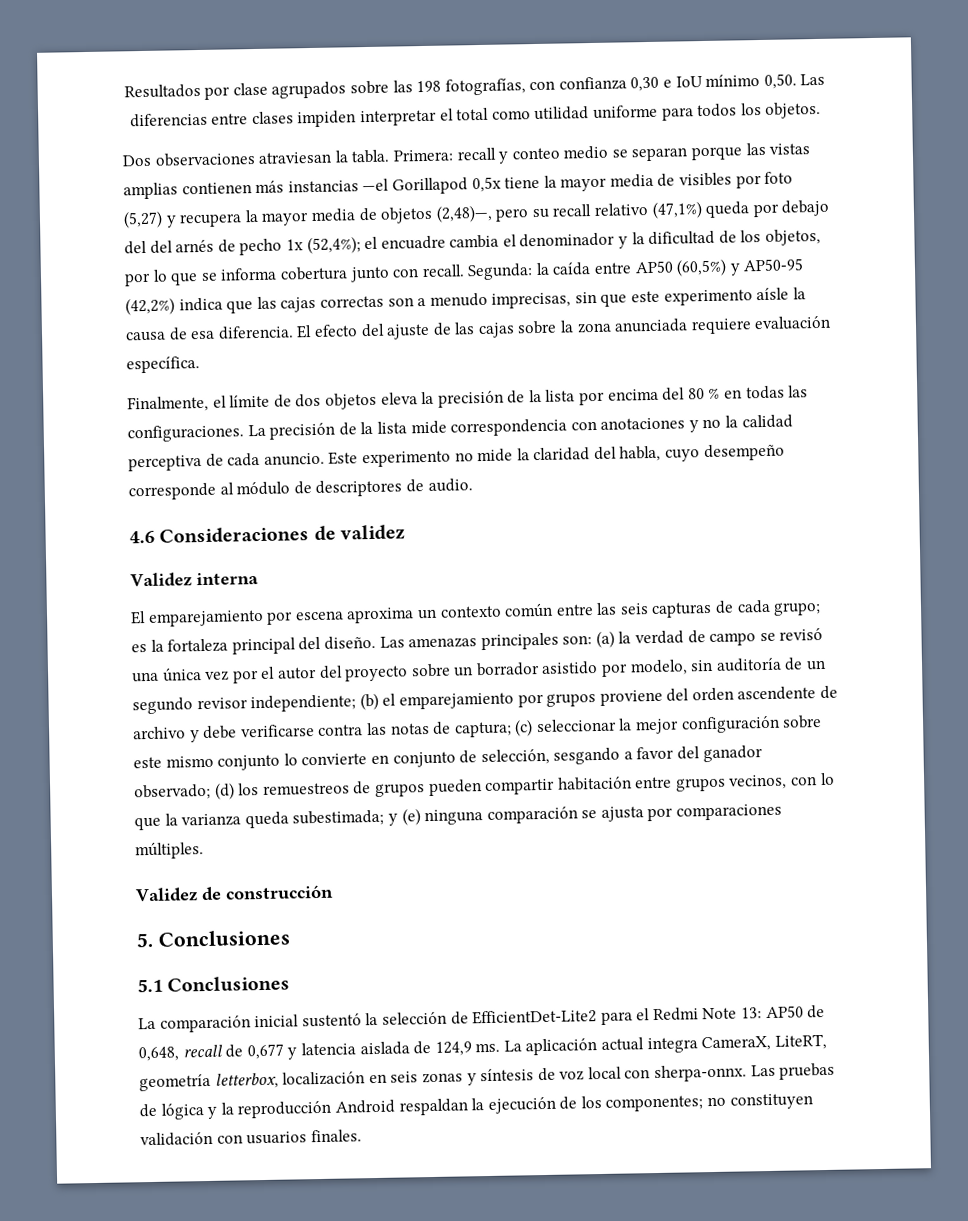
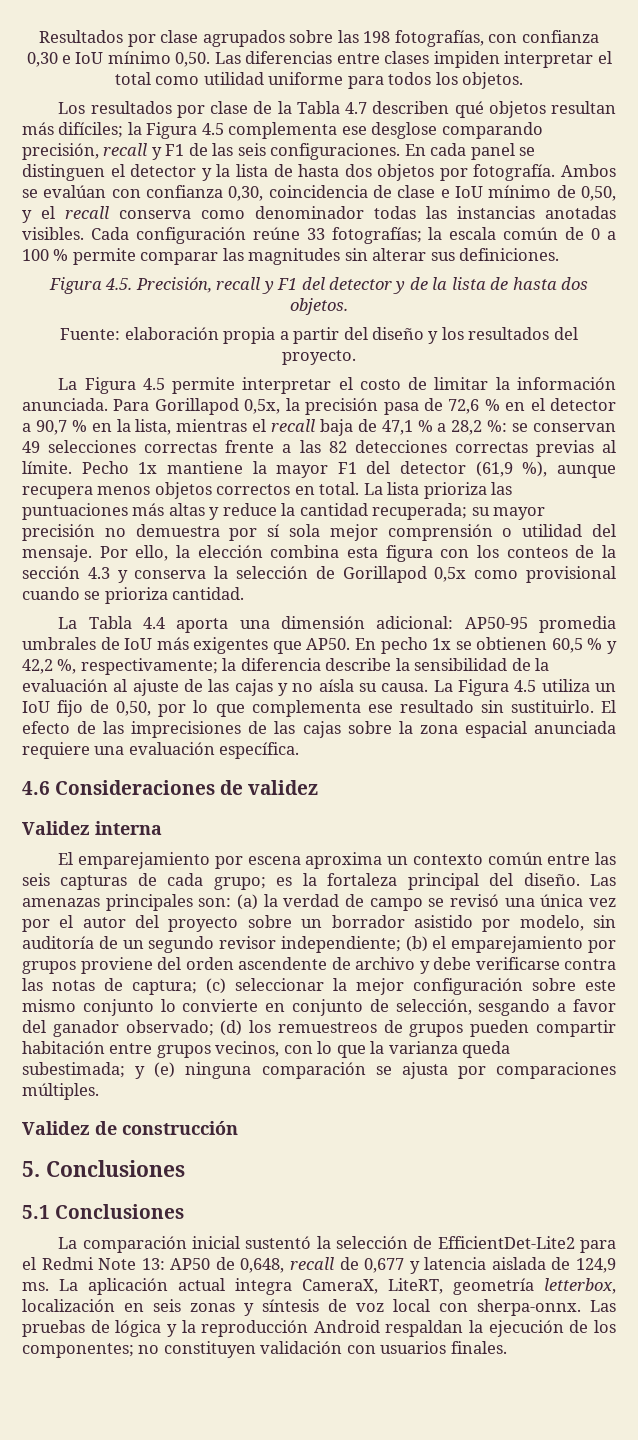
[122,142,811,167] [123,171,794,200] [123,199,831,229] [124,228,822,256] [124,258,804,287] [125,287,806,316] [125,323,431,342] Dos observaciones atraviesan la tabla. Primera: recall y conteo medio se separan porque las vistas amplias contienen más instancias —el Gorillapod 0,5x tiene la mayor media de visibles por foto (5,27) y recupera la mayor media de objetos (2,48)—, pero su recall relativo (47,1%) queda por debajo del del arnés de pecho 1x (52,4%); el encuadre cambia el denominador y la dificultad de los objetos, por lo que se informa cobertura junto con recall. Segunda: la caída entre AP50 (60,5%) y AP50-95 (42,2%) indica que las cajas correctas son a menudo imprecisas, sin que este experimento aísle la causa de esa diferencia. El efecto del ajuste -> [58,101,616,118] [22,122,543,139] [22,143,536,160] [22,164,616,181] [22,185,616,201] [22,206,616,223] [22,227,617,244] [22,248,560,265] [48,277,589,294] [290,298,348,315] [60,327,578,344] [282,350,356,365] [58,377,616,394] [22,398,617,415] [22,419,616,436] [22,440,617,457] [22,461,616,478] [22,482,513,499] [22,503,546,520] [22,524,616,541] [22,545,616,562] [22,566,617,583] [22,587,245,604] [58,616,617,633] [22,637,617,654] [22,658,550,675] [22,679,616,696] [22,700,616,717] [22,721,242,738] Los resultados por clase de la Tabla 4.7 describen qué objetos resultan más difíciles; la Figura 4.5 complementa ese desglose comparando precisión, recall y F1 de las seis configuraciones. En cada panel se distinguen el detector y la lista de hasta dos objetos por fotografía. Ambos se evalúan con confianza 0,30, coincidencia de clase e IoU mínimo de 0,50, y el recall conserva como denominador todas las instancias anotadas visibles. Cada configuración reúne 33 fotografías; la escala común de 0 a 100 % permite comparar las magnitudes sin alterar sus definiciones. // Figura 4.5. Precisión, recall y F1 del detector y de la lista de hasta dos objetos. // Fuente: elaboración propia a partir del diseño y los resultados del proyecto. // La Figura 4.5 permite interpretar el costo de limitar la información anunciada. Para Gorillapod 0,5x, la precisión pasa de 72,6 % en el detector a 90,7 % en la lista, mientras el recall baja de 47,1 % a 28,2 %: se conservan 49 selecciones correctas frente a las 82 detecciones correctas previas al límite. Pecho 1x mantiene la mayor F1 del detector (61,9 %), aunque recupera menos objetos correctos en total. La lista prioriza las puntuaciones más altas y reduce la cantidad recuperada; su mayor precisión no demuestra por sí sola mejor comprensión o utilidad del mensaje. Por ello, la elección combina esta figura con los conteos de la sección 4.3 y conserva la selección de Gorillapod 0,5x como provisional cuando se prioriza cantidad. // La Tabla 4.4 aporta una dimensión adicional: AP50-95 promedia umbrales de IoU más exigentes que AP50. En pecho 1x se obtienen 60,5 % y 42,2 %, respectivamente; la diferencia describe la sensibilidad de la evaluación al ajuste de las cajas y no aísla su causa. La Figura 4.5 utiliza un IoU fijo de 0,50, por lo que complementa ese resultado sin sustituirlo. El efecto de las imprecisiones
(612, 328) none -> [464,721,527,738] espacial
(752, 326) none -> [94,746,125,755] una
[127,385,809,413] [127,414,793,443] [128,443,785,472] [128,478,473,501] // Finalmente, el límite de dos objetos eleva la precisión de la lista por encima del 80 % en todas las configuraciones. La precisión de la lista mide correspondencia con anotaciones y no la calidad perceptiva de cada anuncio. Este experimento no mide la claridad del habla, cuyo desempeño corresponde al módulo de descriptores de audio. -> (300, 750) none

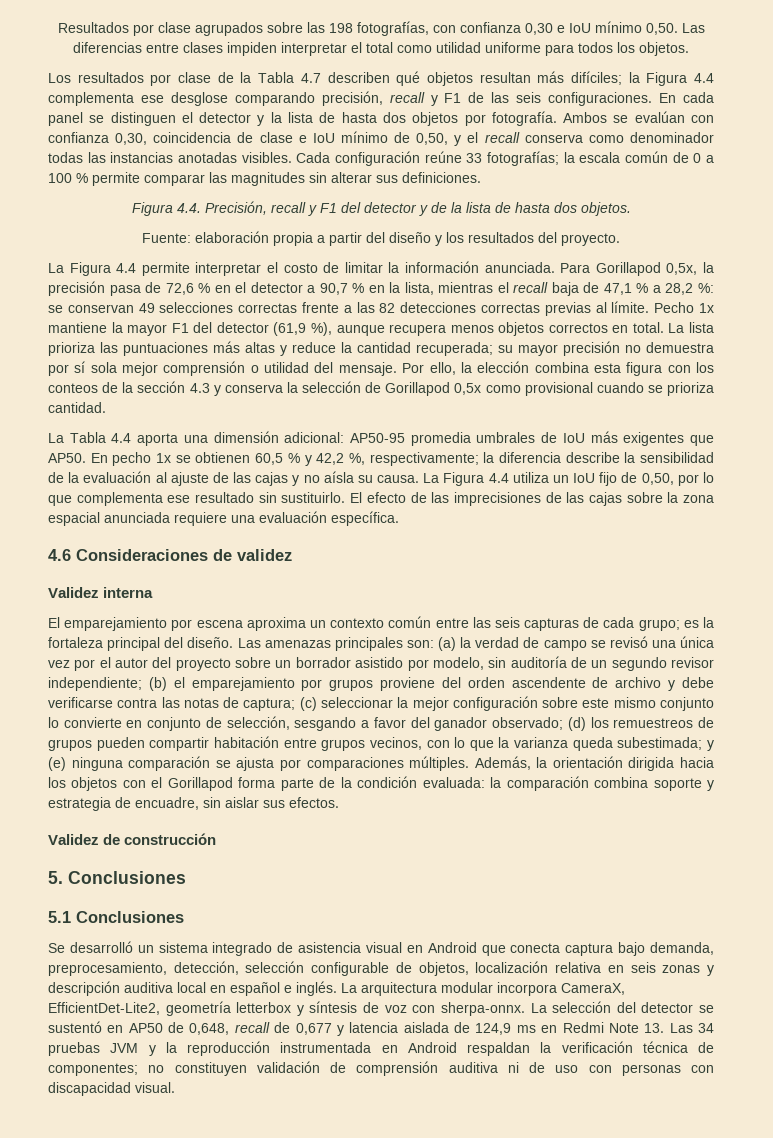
[201,123,224,135] 4.5 -> [694,73,714,83] 4.4
[105,278,133,290] 4.5. -> [176,203,201,213] 4.4.
[142,378,165,390] 4.5 -> [116,263,137,273] 4.4
[514,680,537,692] 4.5 -> [488,473,509,483] 4.4
(99, 1091) none -> [474,756,714,771] [48,776,714,791] [48,797,339,811] Además, la orientación dirigida hacia los objetos con el Gorillapod forma parte de la condición evaluada: la comparación combina soporte y estrategia de encuadre, sin aislar sus efectos.
[58,1236,616,1253] [22,1257,165,1270] La comparación inicial sustentó la selección de EfficientDet-Lite2 para el Redmi Note 13: -> [48,941,714,956] [48,961,715,976] [48,981,625,996] [48,1001,715,1016] [48,1021,124,1033] Se desarrolló un sistema integrado de asistencia visual en Android que conecta captura bajo demanda, preprocesamiento, detección, selección configurable de objetos, localización relativa en seis zonas y descripción auditiva local en español e inglés. La arquitectura modular incorpora CameraX, EfficientDet-Lite2, geometría letterbox y síntesis de voz con sherpa-onnx. La selección del detector se sustentó en
[22,1278,616,1295] [22,1299,616,1316] [22,1320,162,1337] ms. La aplicación actual integra CameraX, LiteRT, geometría letterbox, localización en seis zonas y síntesis de voz local con sherpa-onnx. Las pruebas de lógica -> [516,1022,714,1033] [48,1042,139,1056] ms en Redmi Note 13. Las 34 pruebas JVM
(309, 1328) none -> [280,1042,398,1053] instrumentada en
[488,1320,616,1337] ejecución de los -> [561,1041,714,1053] verificación técnica de
[346,1341,507,1354] con usuarios finales. -> [330,1061,714,1076] [48,1082,175,1096] de comprensión auditiva ni de uso con personas con discapacidad visual.

